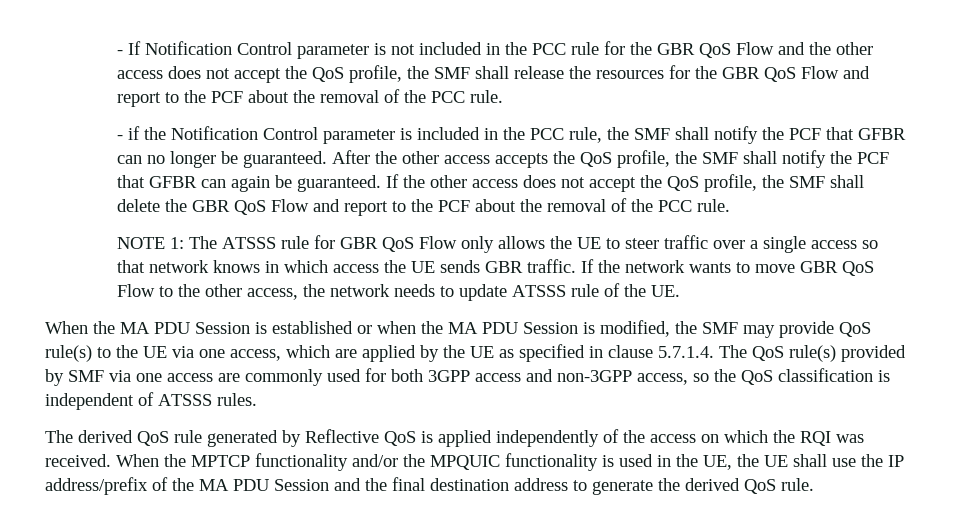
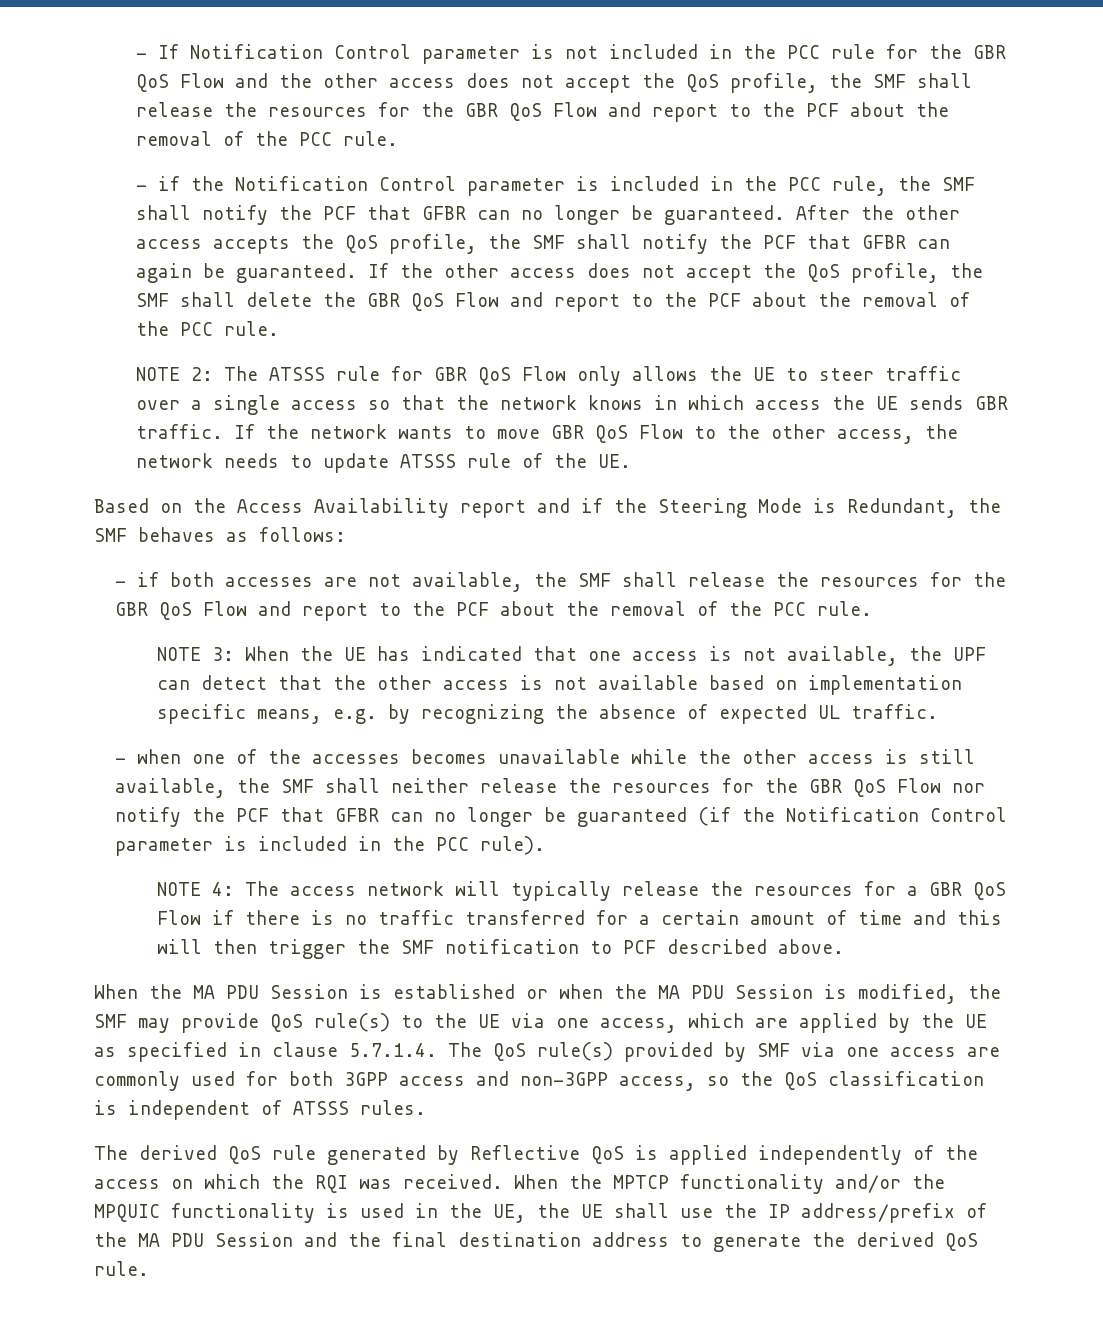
[170,237,185,249] 1: -> [190,367,213,381] 2:
(146, 266) none -> [455,395,489,410] the
(681, 291) none -> [94,498,1001,518] [94,527,346,542] [114,572,1006,592] [114,601,872,621] [156,646,986,666] [156,675,962,695] [156,704,938,724] [114,749,975,764] [114,778,985,798] [114,807,1007,827] [114,836,545,856] [156,881,1006,901] [156,910,1002,925] [156,939,844,959] // Based on the Access Availability report and if the Steering Mode is Redundant, the SMF behaves as follows: // - if both accesses are not available, the SMF shall release the resources for the GBR QoS Flow and report to the PCF about the removal of the PCC rule. // NOTE 3: When the UE has indicated that one access is not available, the UPF can detect that the other access is not available based on implementation specific means, e.g. by recognizing the absence of expected UL traffic. // - when one of the accesses becomes unavailable while the other access is still available, the SMF shall neither release the resources for the GBR QoS Flow nor notify the PCF that GFBR can no longer be guaranteed (if the Notification Control parameter is included in the PCC rule). // NOTE 4: The access network will typically release the resources for a GBR QoS Flow if there is no traffic transferred for a certain amount of time and this will then trigger the SMF notification to PCF described above.

